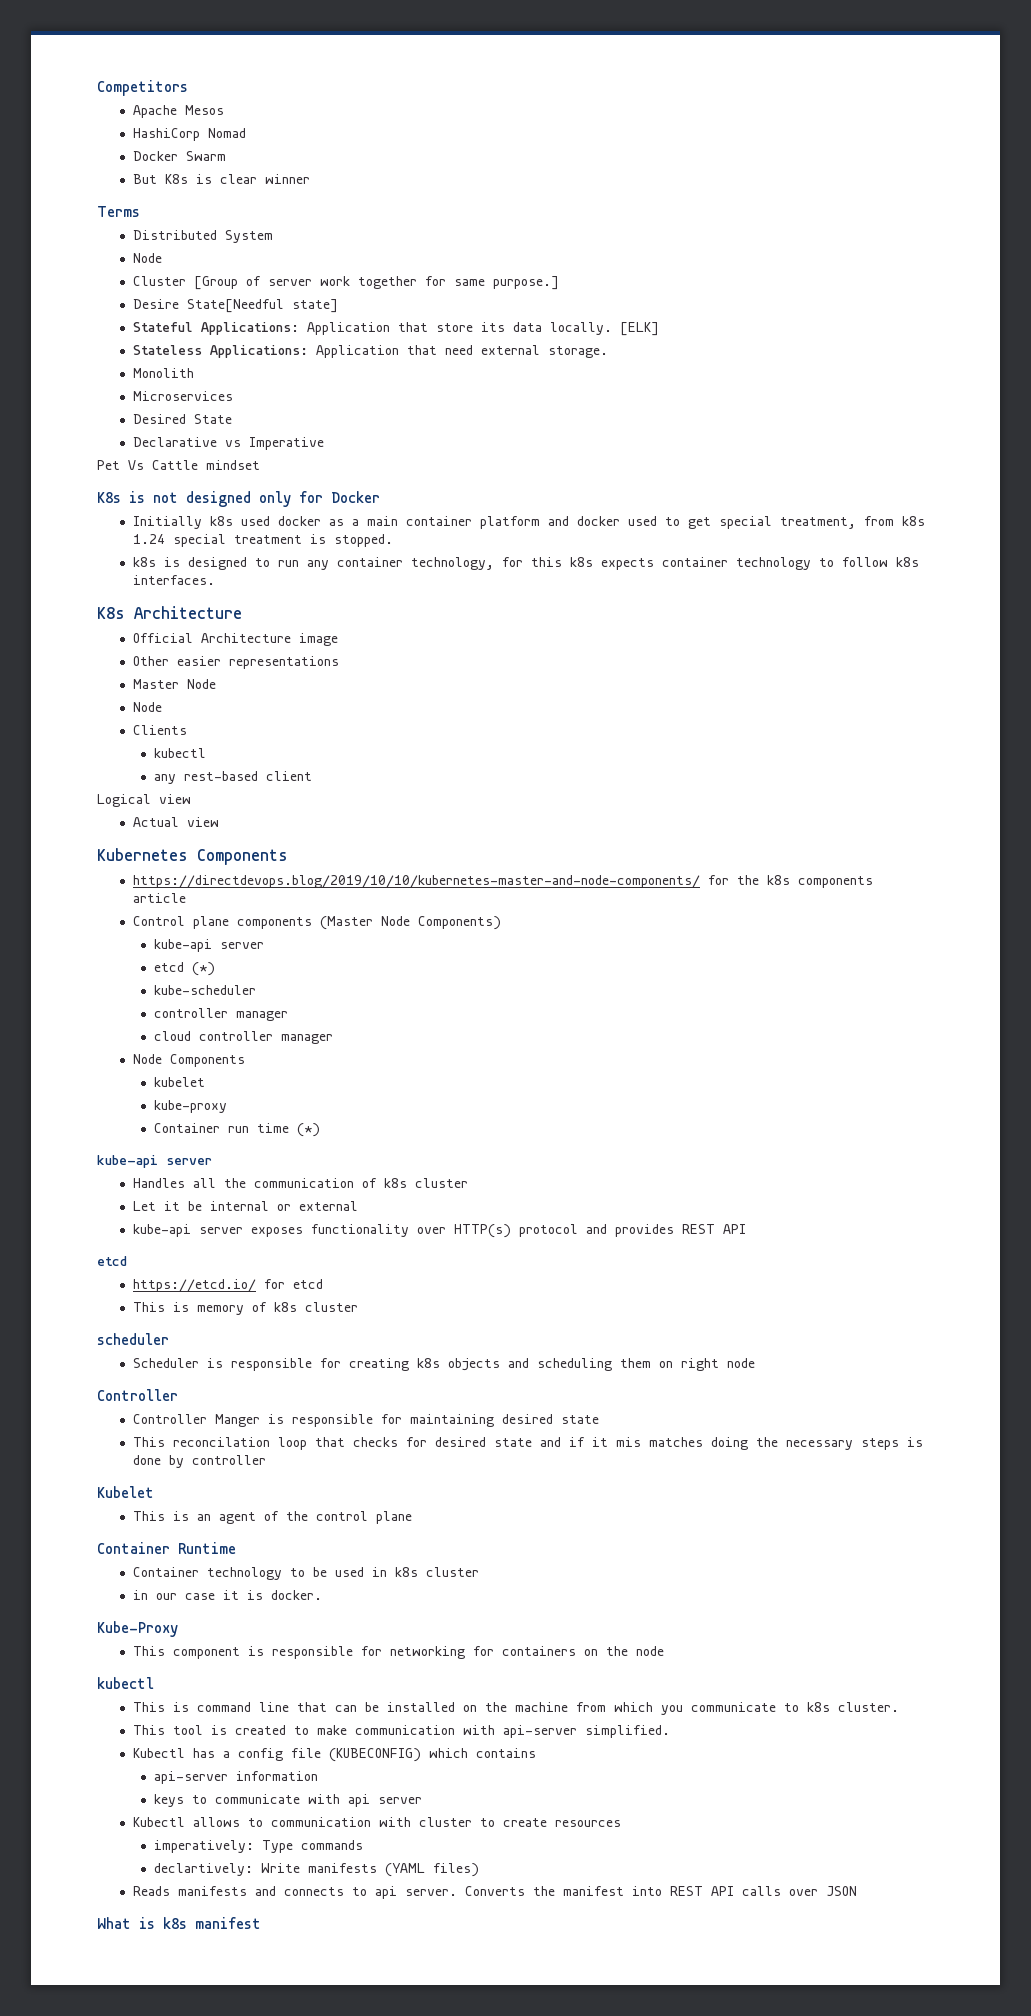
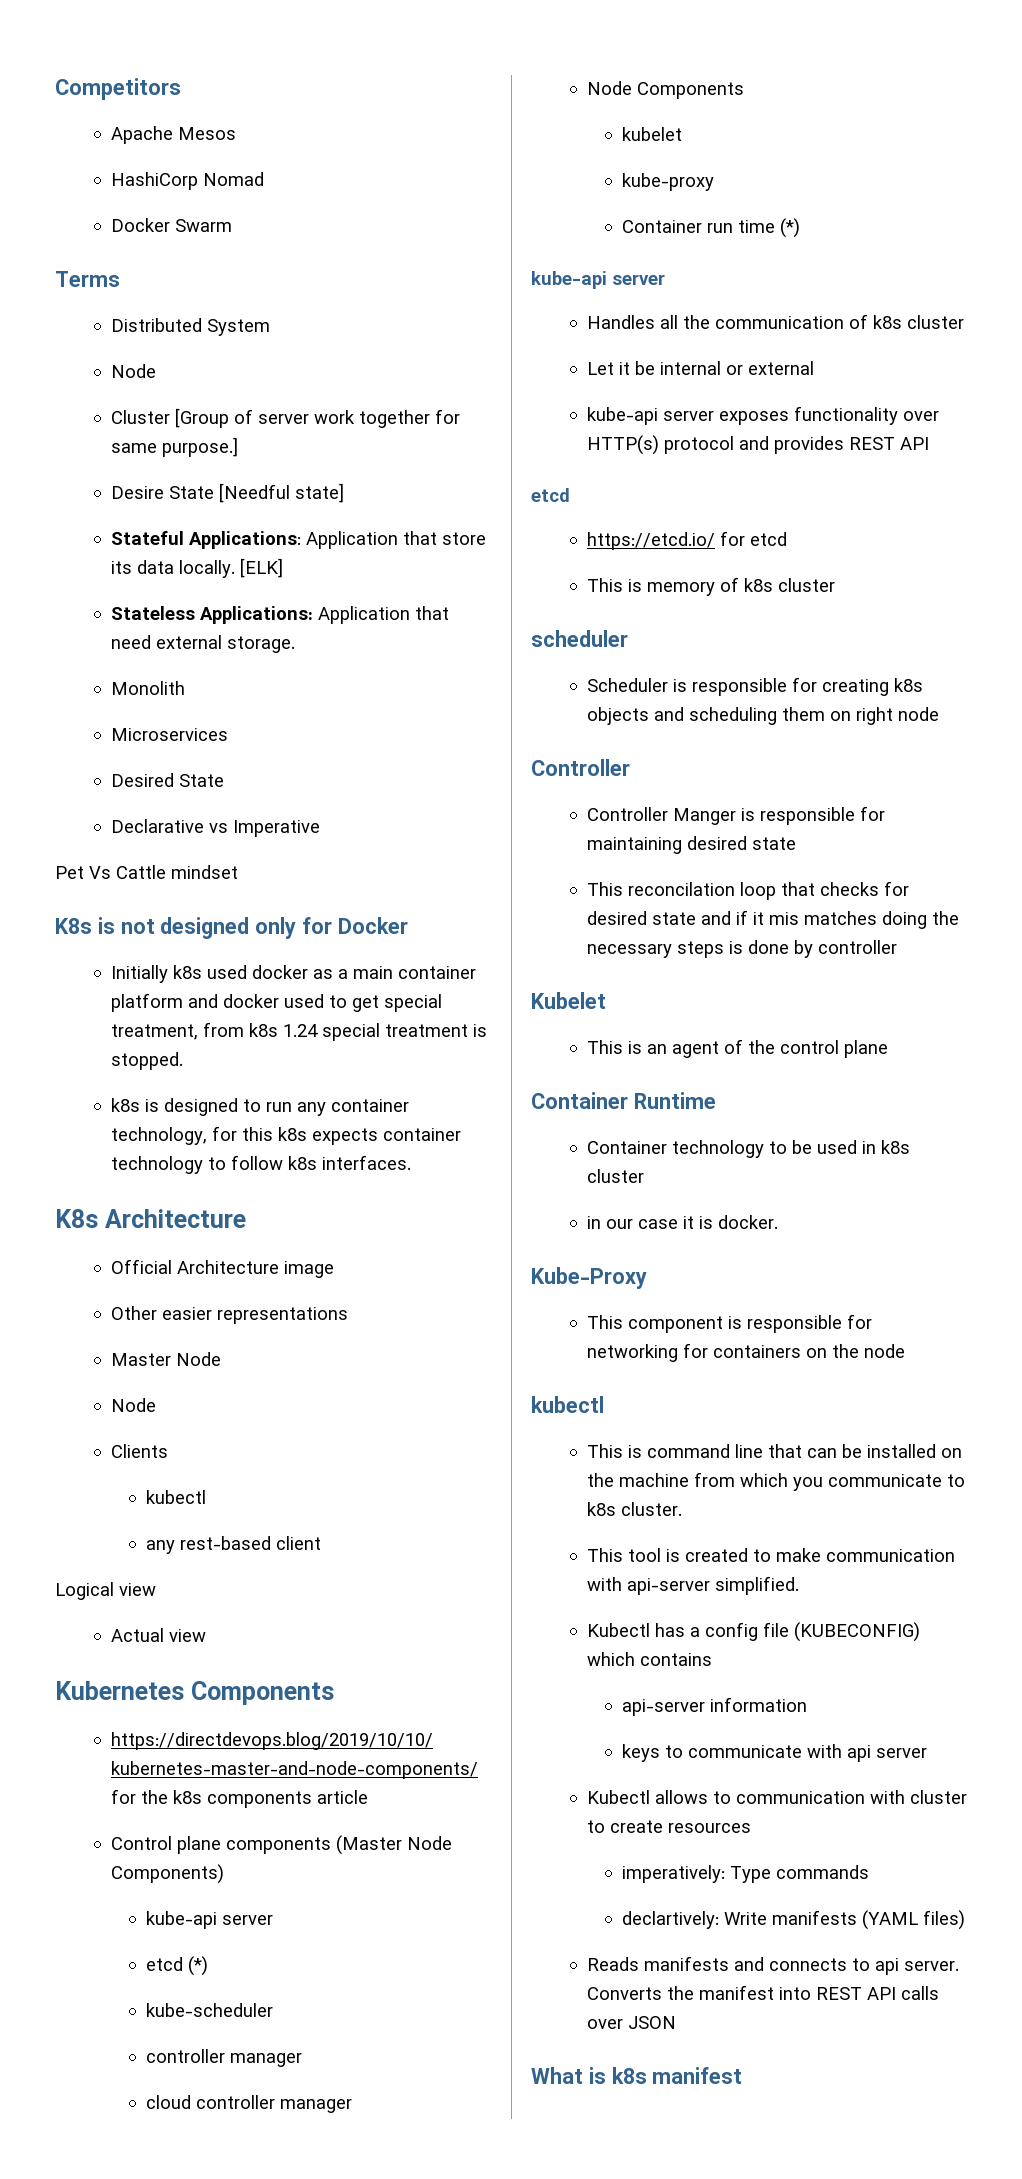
[133,174,311,184] // But K8s is clear winner -> (232, 225) none
[187,299,285,313] State[Needful -> [168,483,290,503] State [Needful

